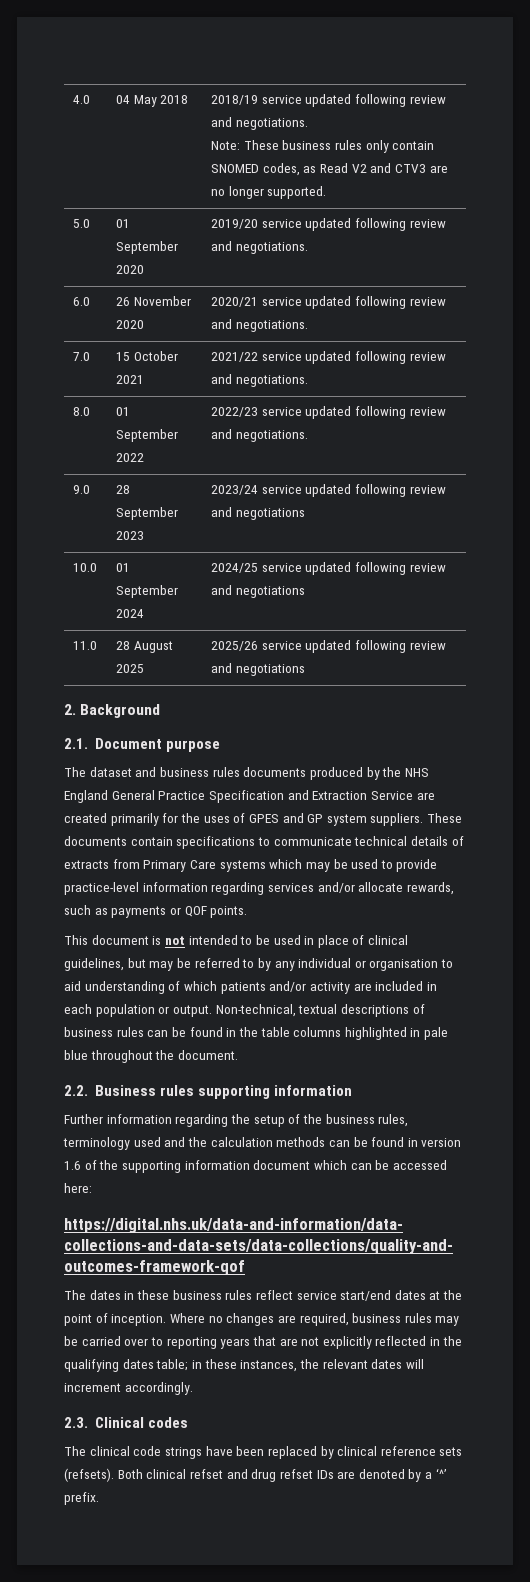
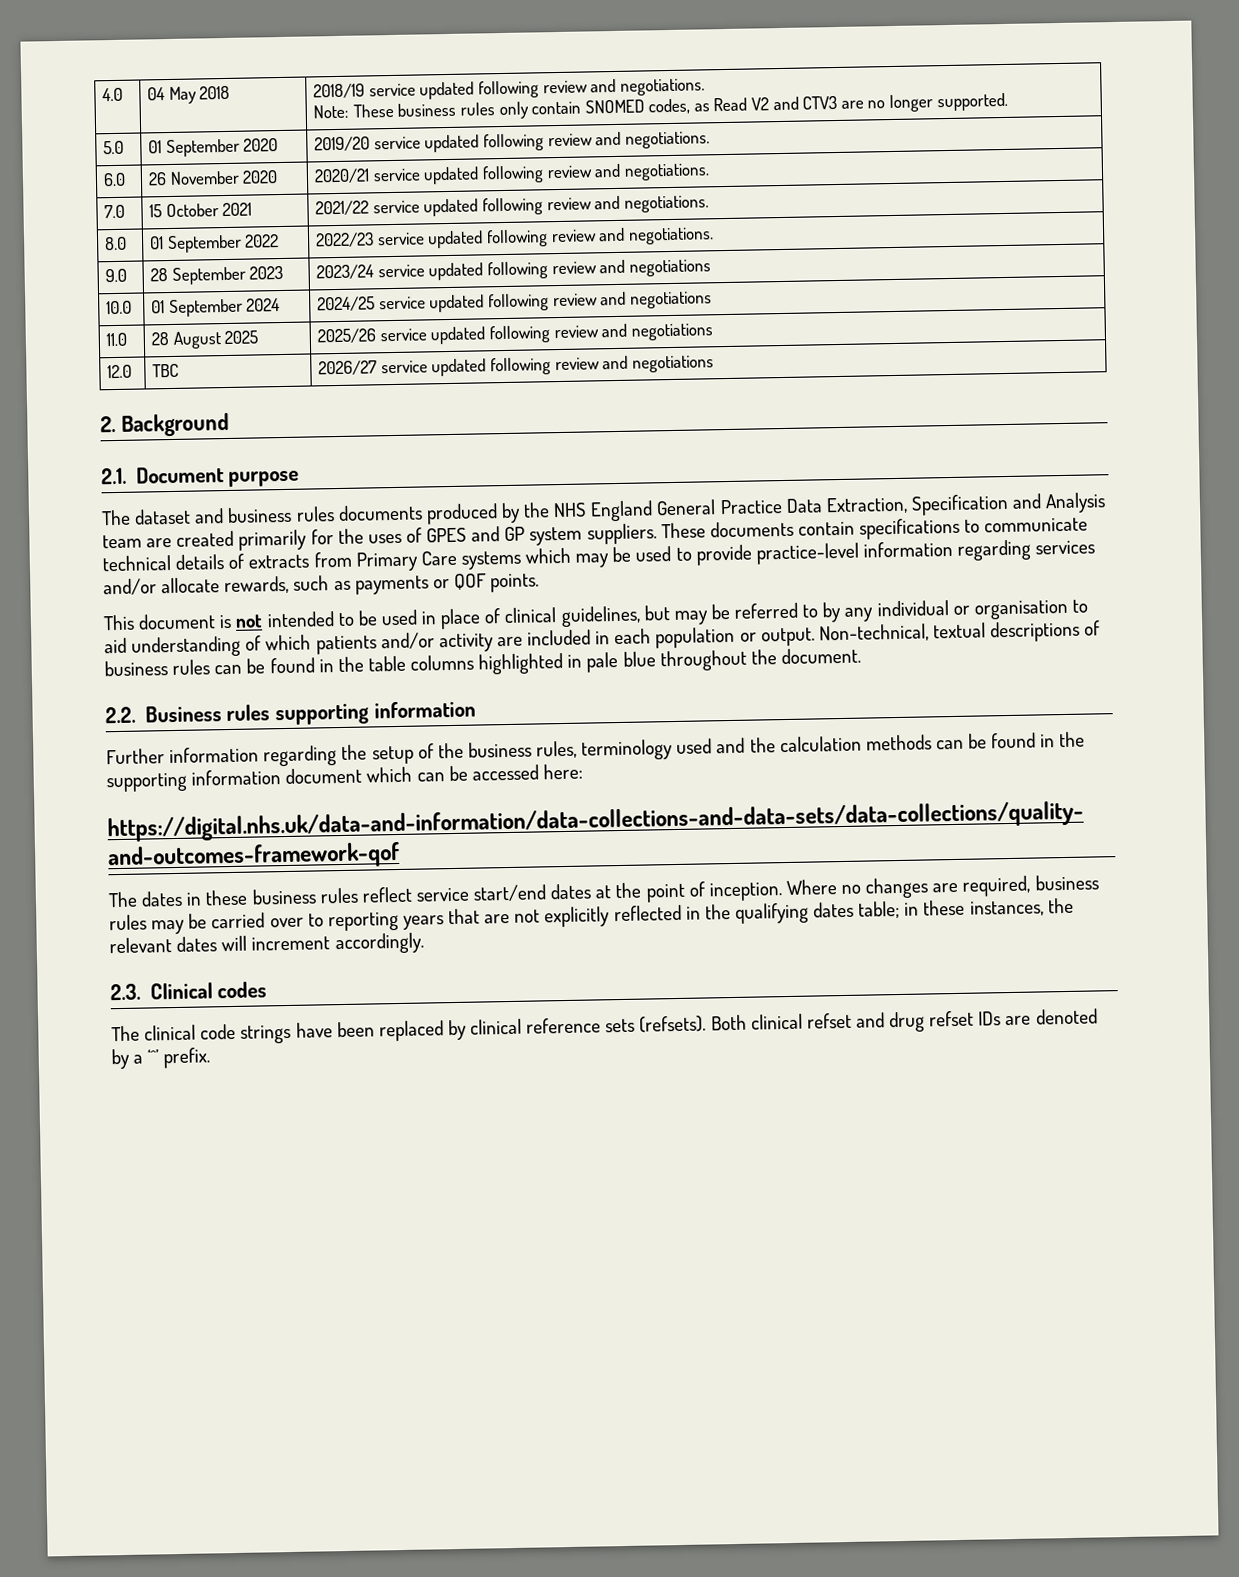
(305, 670) none -> [107,364,133,379] [152,363,180,378] [318,355,714,377] // 12.0 | TBC | 2026/27 service updated following review and negotiations
[208,790,413,803] Specification and Extraction Service -> [785,492,1107,516] [102,534,142,549] Data Extraction, Specification and Analysis team
[421,1138,462,1147] [64,1160,97,1170] version 1.6 of -> (1056, 741) none

